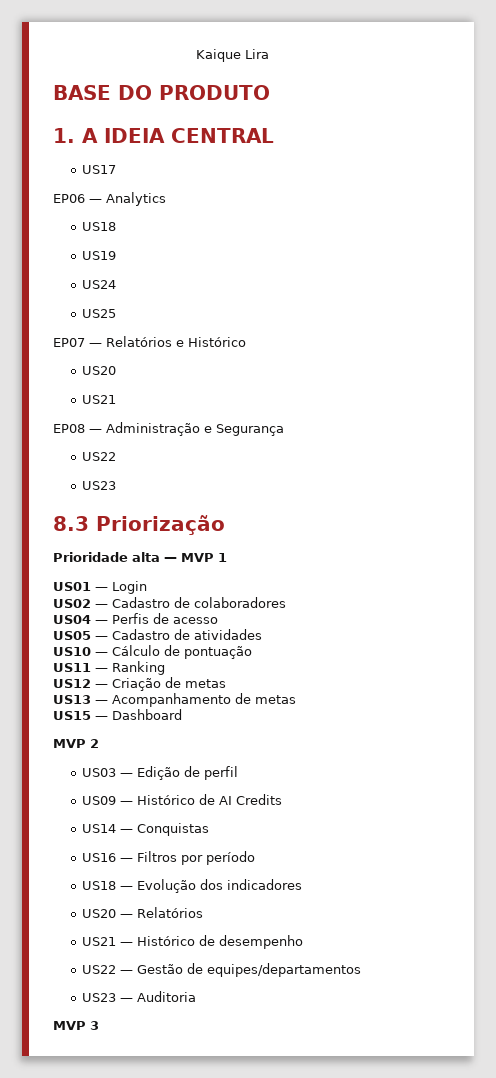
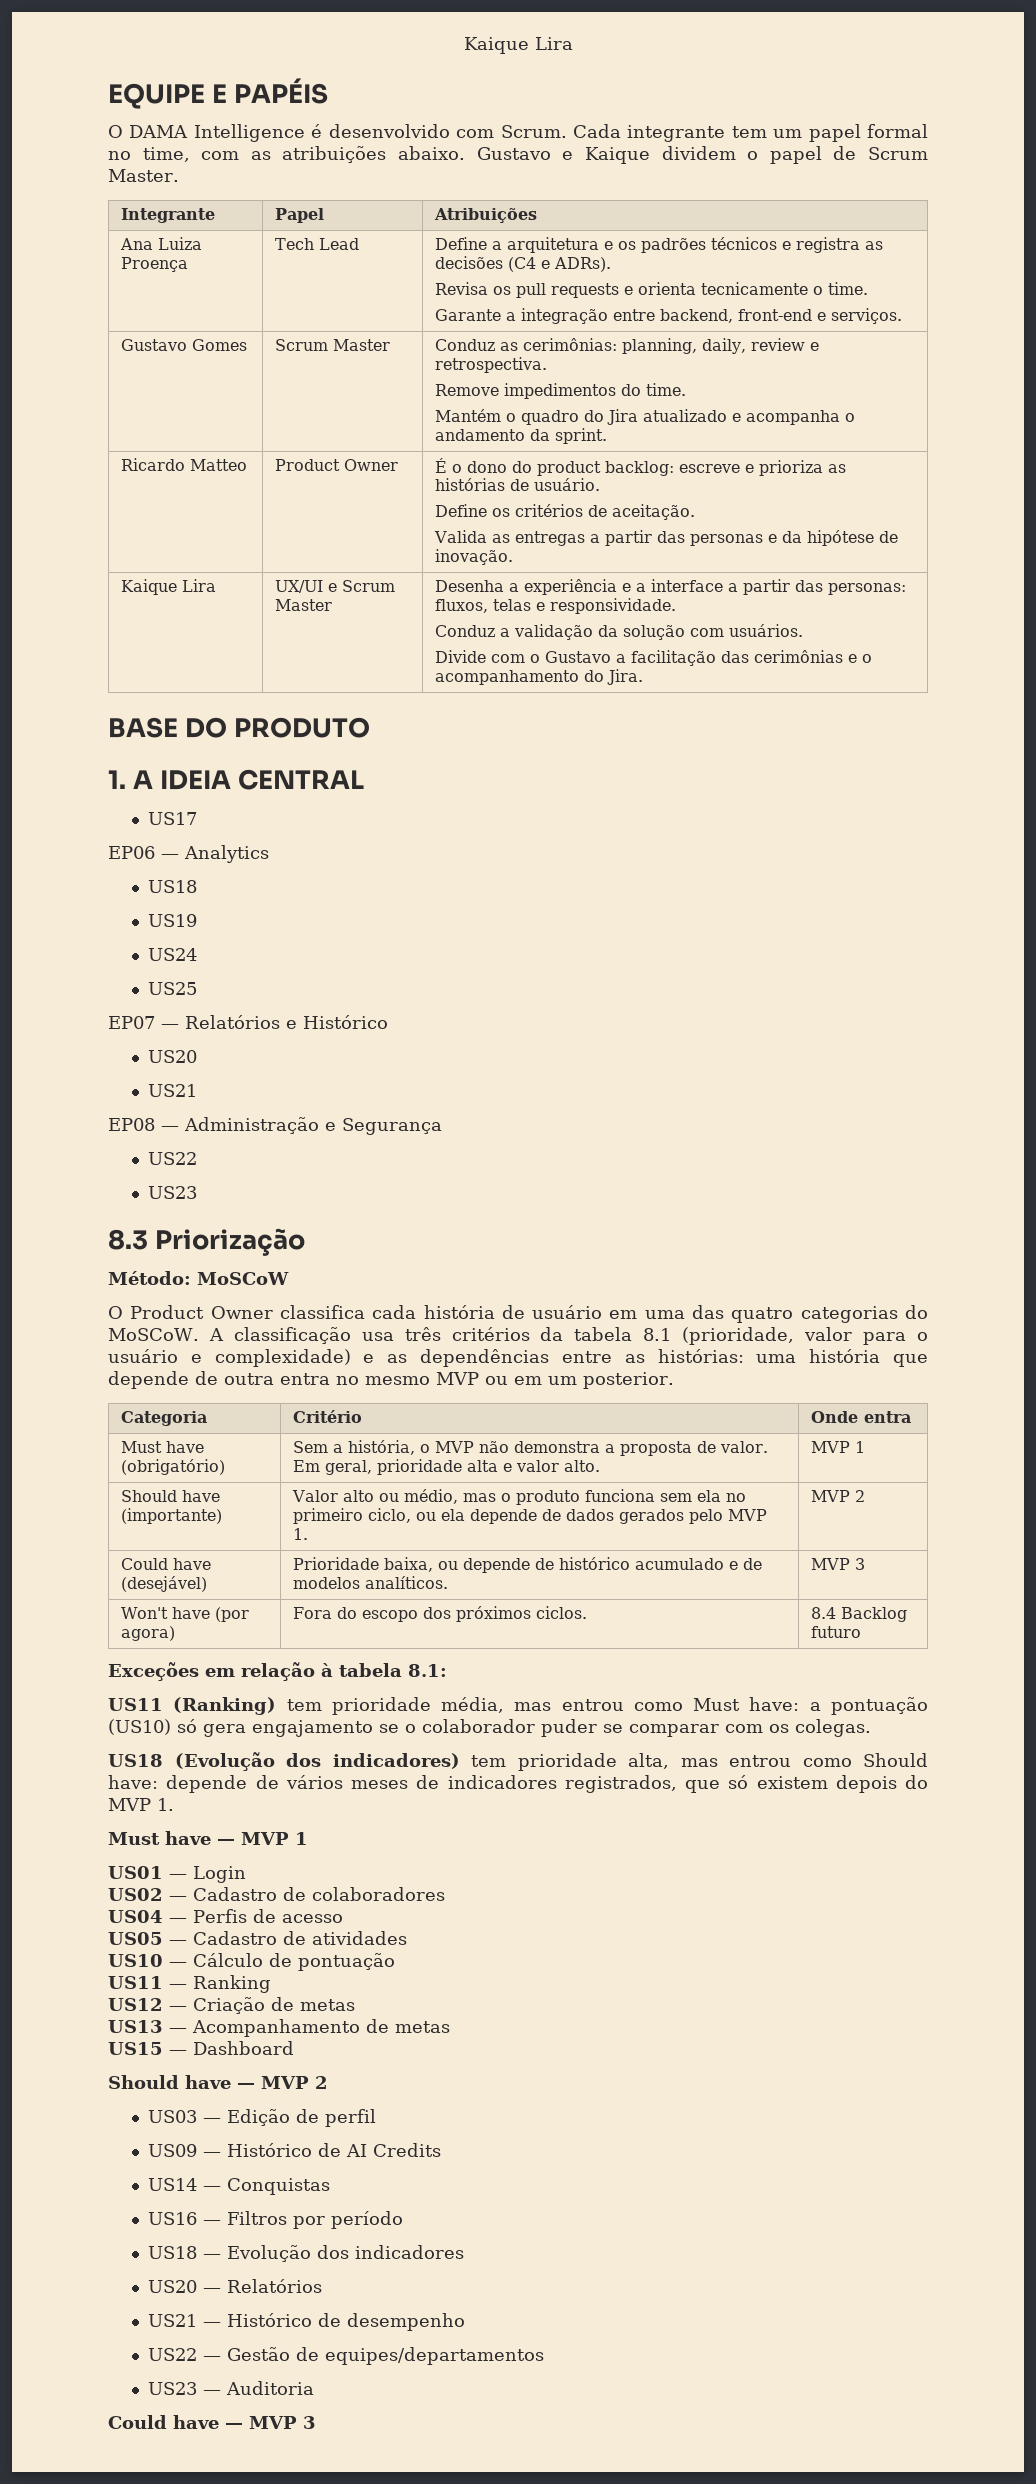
[195,49,269,62] Kaique Lira -> [463,37,573,54] [108,78,328,109] [108,124,928,142] [108,146,929,164] [108,169,179,182] [120,208,215,223] [274,208,324,223] [433,208,537,223] [119,237,202,250] [120,257,188,272] [274,238,359,250] [434,237,883,253] [434,256,611,272] [434,282,868,298] [434,308,902,324] [120,339,247,351] [274,339,390,351] [434,338,819,354] [434,357,547,373] [434,383,686,399] [434,409,855,425] [434,428,607,444] [120,458,247,471] [274,459,398,471] [434,458,846,476] [434,478,600,491] [434,504,695,520] [433,530,898,546] [434,549,513,565] [120,579,216,595] [274,580,395,593] [274,599,332,611] [434,579,906,595] [434,598,676,614] [434,624,803,640] [434,650,872,666] [434,669,643,685] Kaique Lira // EQUIPE E PAPÉIS // O DAMA Intelligence é desenvolvido com Scrum. Cada integrante tem um papel formal no time, com as atribuições abaixo. Gustavo e Kaique dividem o papel de Scrum Master. // Integrante | Papel | Atribuições // Ana Luiza Proença | Tech Lead | Define a arquitetura e os padrões técnicos e registra as decisões (C4 e ADRs). // Revisa os pull requests e orienta tecnicamente o time. // Garante a integração entre backend, front-end e serviços. // Gustavo Gomes | Scrum Master | Conduz as cerimônias: planning, daily, review e retrospectiva. // Remove impedimentos do time. // Mantém o quadro do Jira atualizado e acompanha o andamento da sprint. // Ricardo Matteo | Product Owner | É o dono do product backlog: escreve e prioriza as histórias de usuário. // Define os critérios de aceitação. // Valida as entregas a partir das personas e da hipótese de inovação. // Kaique Lira | UX/UI e Scrum Master | Desenha a experiência e a interface a partir das personas: fluxos, telas e responsividade. // Conduz a validação da solução com usuários. // Divide com o Gustavo a facilitação das cerimônias e o acompanhamento do Jira.
[53,552,160,562] Prioridade alta -> [108,1271,289,1285] [108,1305,928,1323] [108,1327,929,1345] [108,1349,929,1367] [108,1371,674,1389] [120,1411,207,1426] [292,1410,362,1423] [810,1411,911,1423] [120,1441,204,1453] [120,1459,225,1475] [292,1440,768,1456] [292,1459,600,1475] [810,1441,865,1453] [120,1490,220,1502] [120,1508,222,1524] [291,1489,746,1505] [292,1508,767,1524] [292,1528,308,1540] [810,1490,865,1502] [120,1558,211,1570] [120,1576,207,1592] [292,1557,762,1573] [292,1576,448,1589] [810,1558,865,1570] [120,1607,249,1622] [120,1626,175,1641] [292,1606,587,1622] [810,1607,907,1622] [810,1626,861,1638] [108,1662,447,1681] [108,1697,928,1715] [108,1719,871,1737] [108,1752,928,1771] [108,1775,928,1793] [108,1798,174,1811] [108,1831,211,1845] Método: MoSCoW // O Product Owner classifica cada história de usuário em uma das quatro categorias do MoSCoW. A classificação usa três critérios da tabela 8.1 (prioridade, valor para o usuário e complexidade) e as dependências entre as histórias: uma história que depende de outra entra no mesmo MVP ou em um posterior. // Categoria | Critério | Onde entra // Must have (obrigatório) | Sem a história, o MVP não demonstra a proposta de valor. Em geral, prioridade alta e valor alto. | MVP 1 // Should have (importante) | Valor alto ou médio, mas o produto funciona sem ela no primeiro ciclo, ou ela depende de dados gerados pelo MVP 1. | MVP 2 // Could have (desejável) | Prioridade baixa, ou depende de histórico acumulado e de modelos analíticos. | MVP 3 // Won't have (por agora) | Fora do escopo dos próximos ciclos. | 8.4 Backlog futuro // Exceções em relação à tabela 8.1: // US11 (Ranking) tem prioridade média, mas entrou como Must have: a pontuação (US10) só gera engajamento se o colaborador puder se comparar com os colegas. // US18 (Evolução dos indicadores) tem prioridade alta, mas entrou como Should have: depende de vários meses de indicadores registrados, que só existem depois do MVP 1. // Must have
(182, 714) none -> [108,2075,255,2089] Should have —
(197, 996) none -> [108,2415,243,2429] Could have —

